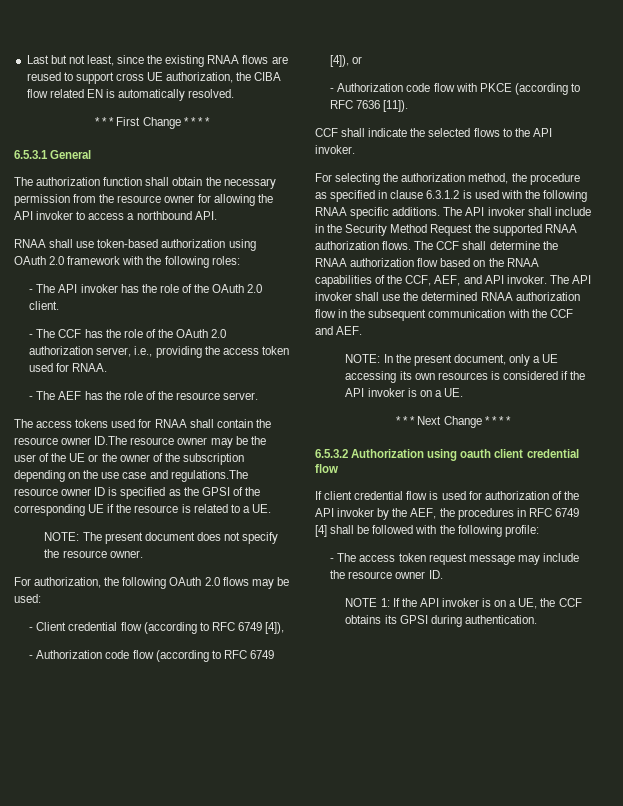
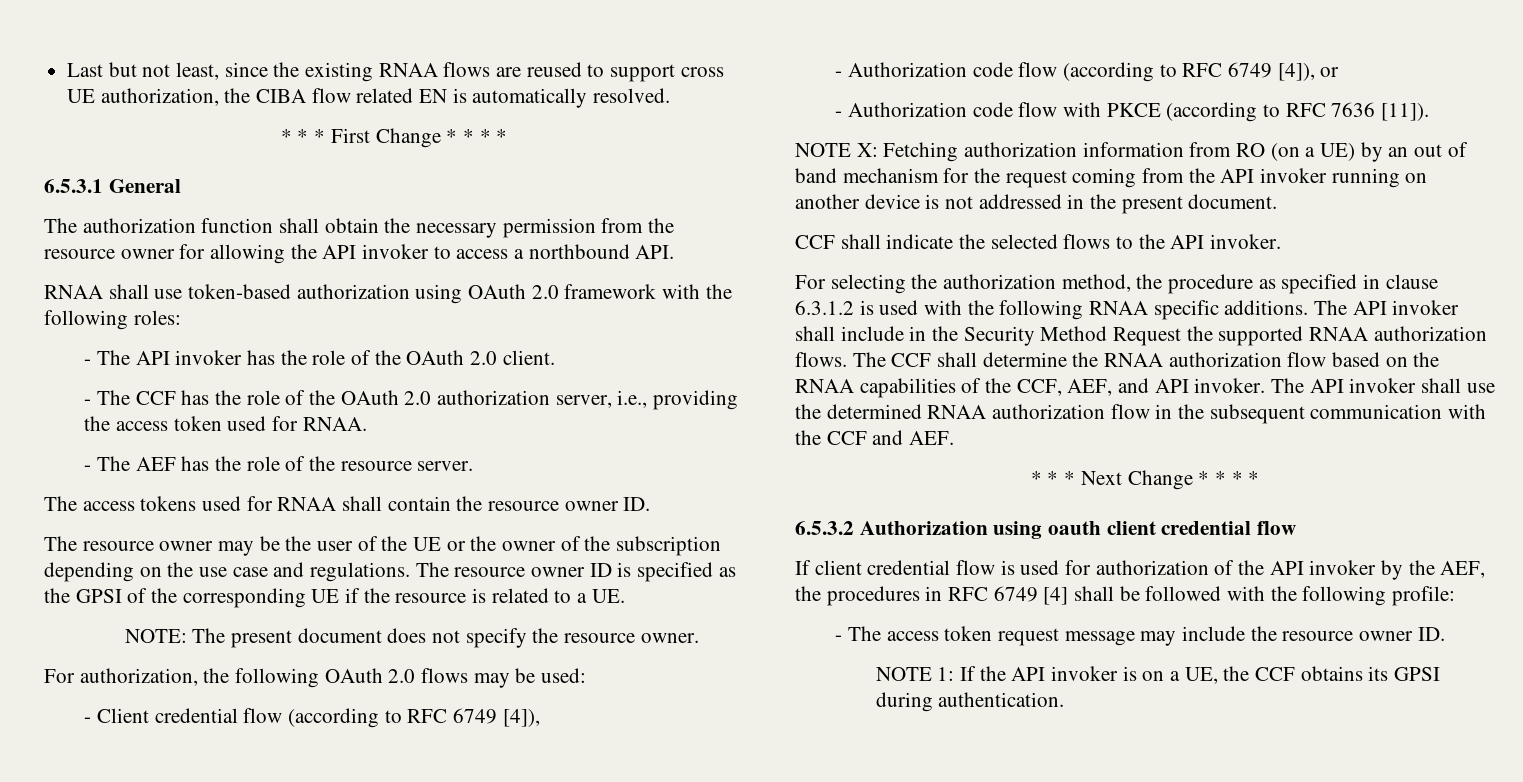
[94,436,128,445] ID.The -> [623,497,651,511] [44,536,77,551] ID. // The
[170,470,248,482] regulations.The -> [310,562,449,582] regulations. The
(409, 106) none -> [795,142,1468,162] [795,168,1428,188] [795,194,1278,214] // NOTE X: Fetching authorization information from RO (on a UE) by an out of band mechanism for the request coming from the API invoker running on another device is not addressed in the present document.
[345,354,559,366] [345,371,586,383] [345,388,463,397] // NOTE: In the present document, only a UE accessing its own resources is considered if the API invoker is on a UE. -> (955, 438) none

